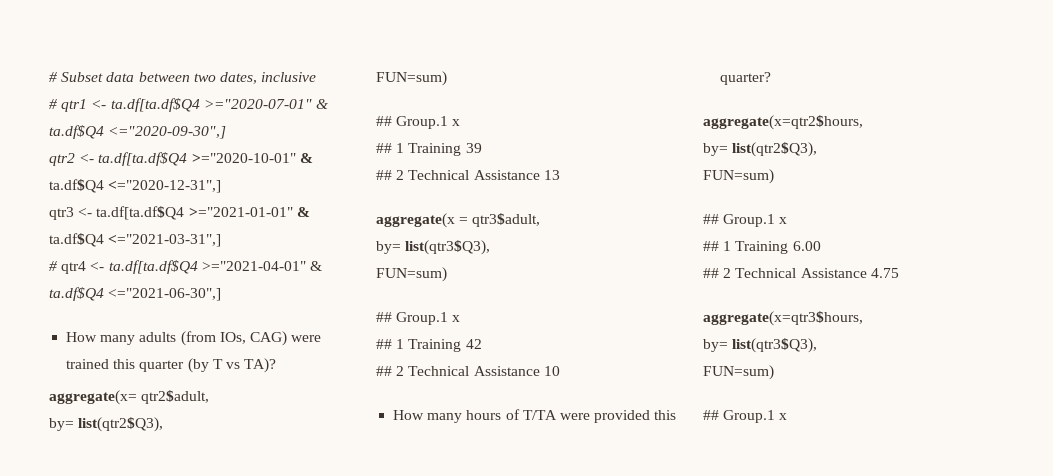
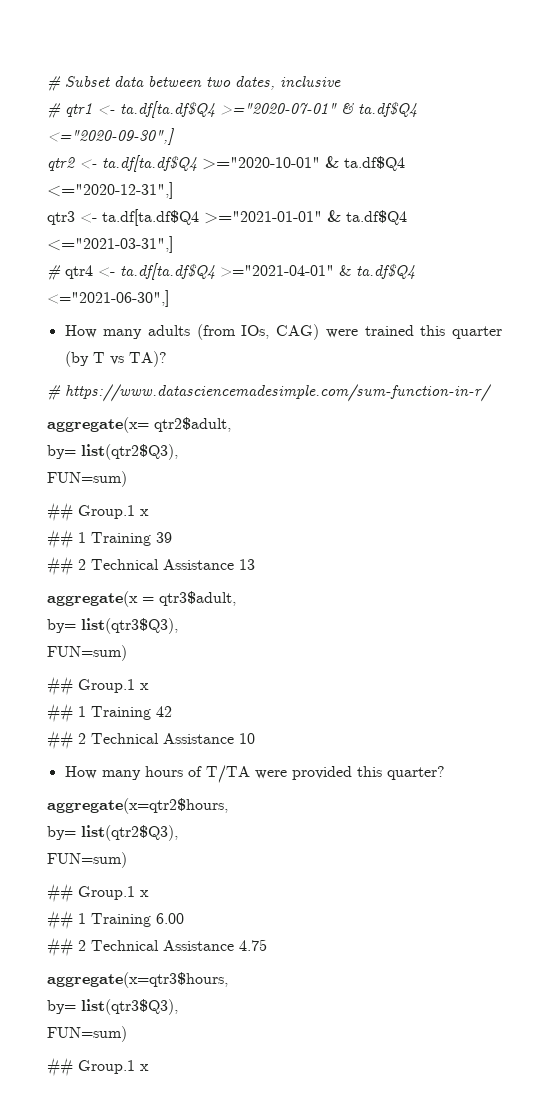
(277, 365) none -> [47,384,491,402] // # https://www.datasciencemadesimple.com/sum-function-in-r/

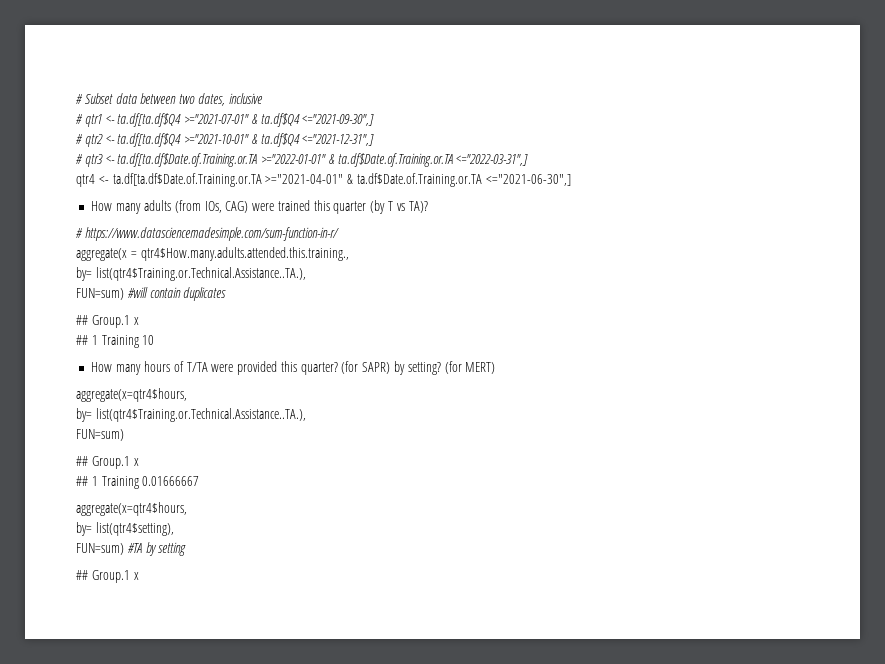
[220,101,417,117] [47,128,174,145] >="2020-07-01" & ta.df$Q4 <="2020-09-30",] // -> [184,113,375,127] [76,134,83,144] >="2021-07-01" & ta.df$Q4 <="2021-09-30",] // #
[202,156,405,171] [47,182,173,199] [47,209,407,226] [47,236,173,253] [47,265,61,280] >="2020-10-01" & ta.df$Q4 <="2020-12-31",] // qtr3 <- ta.df[ta.df$Q4 >="2021-01-01" & ta.df$Q4 <="2021-03-31",] // # -> [184,133,375,147] [76,153,529,167] >="2021-10-01" & ta.df$Q4 <="2021-12-31",] // # qtr3 <- ta.df[ta.df$Date.of.Training.or.TA >="2022-01-01" & ta.df$Date.of.Training.or.TA <="2022-03-31",] //
[120,263,215,280] ta.df[ta.df$Q4 -> [112,173,262,187] ta.df[ta.df$Date.of.Training.or.TA
[356,263,415,279] ta.df$Q4 -> [356,173,482,187] ta.df$Date.of.Training.or.TA
[47,417,231,433] [47,444,178,460] [47,471,127,487] [47,502,149,522] [47,529,172,549] [47,556,255,576] [47,591,236,607] [47,618,178,634] [47,645,127,661] [47,676,149,696] [47,703,172,723] [47,730,234,750] aggregate(x= qtr2$adult, // by= list(qtr2$Q3), // FUN=sum) // ## Group.1 x // ## 1 Training 39 // ## 2 Technical Assistance 13 // aggregate(x = qtr3$adult, // by= list(qtr3$Q3), // FUN=sum) // ## Group.1 x // ## 1 Training 42 // ## 2 Technical Assistance -> [76,247,349,261] [76,267,306,281] [76,287,227,301] [76,315,139,328] [76,335,139,348] aggregate(x = qtr4$How.many.adults.attended.this.training., // by= list(qtr4$Training.or.Technical.Assistance..TA.), // FUN=sum) #will contain duplicates // ## Group.1 x // ## 1 Training
[47,798,228,814] [47,825,178,841] [47,852,127,868] [47,883,149,903] [47,910,184,930] [47,937,267,957] [47,972,228,988] [47,999,178,1015] [47,1026,127,1042] // aggregate(x=qtr2$hours, // by= list(qtr2$Q3), // FUN=sum) // ## Group.1 x // ## 1 Training 6.00 // ## 2 Technical Assistance 4.75 // aggregate(x=qtr3$hours, // by= list(qtr3$Q3), // FUN=sum) -> [341,361,496,375] [76,388,187,402] [76,408,306,422] [76,429,124,441] [76,456,139,469] [76,476,200,489] [76,502,187,516] [76,522,174,536] [76,542,187,556] (for SAPR) by setting? (for MERT) // aggregate(x=qtr4$hours, // by= list(qtr4$Training.or.Technical.Assistance..TA.), // FUN=sum) // ## Group.1 x // ## 1 Training 0.01666667 // aggregate(x=qtr4$hours, // by= list(qtr4$setting), // FUN=sum) #TA by setting

